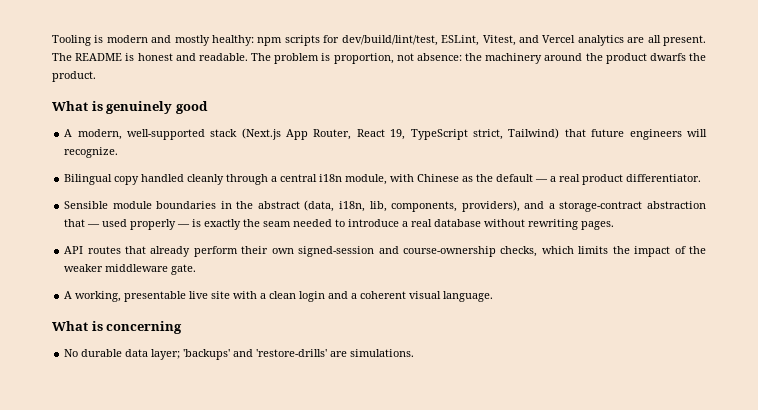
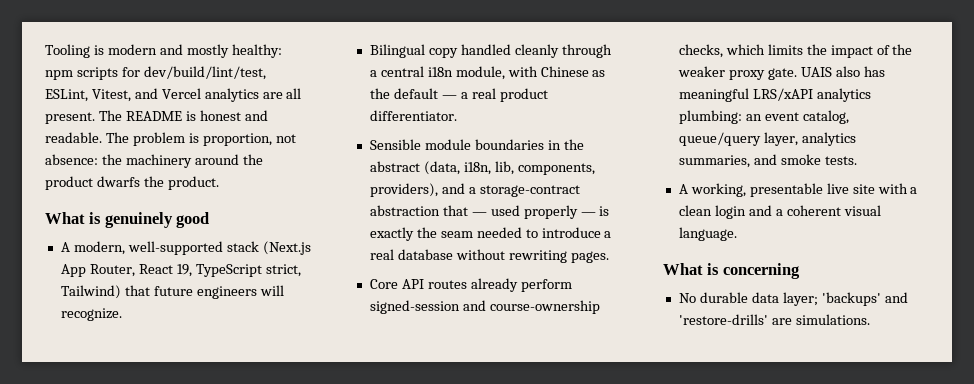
(615, 225) none -> [369,279,398,289] Core
[124,246,146,254] that -> (467, 284) none
[241,246,294,254] their own -> (572, 285) none
[105,264,169,272] middleware -> [728,70,765,80] proxy
(197, 269) none -> [800,66,885,77] [678,88,871,102] [678,110,849,124] [678,132,856,146] [678,154,857,168] UAIS also has meaningful LRS/xAPI analytics plumbing: an event catalog, queue/query layer, analytics summaries, and smoke tests.

